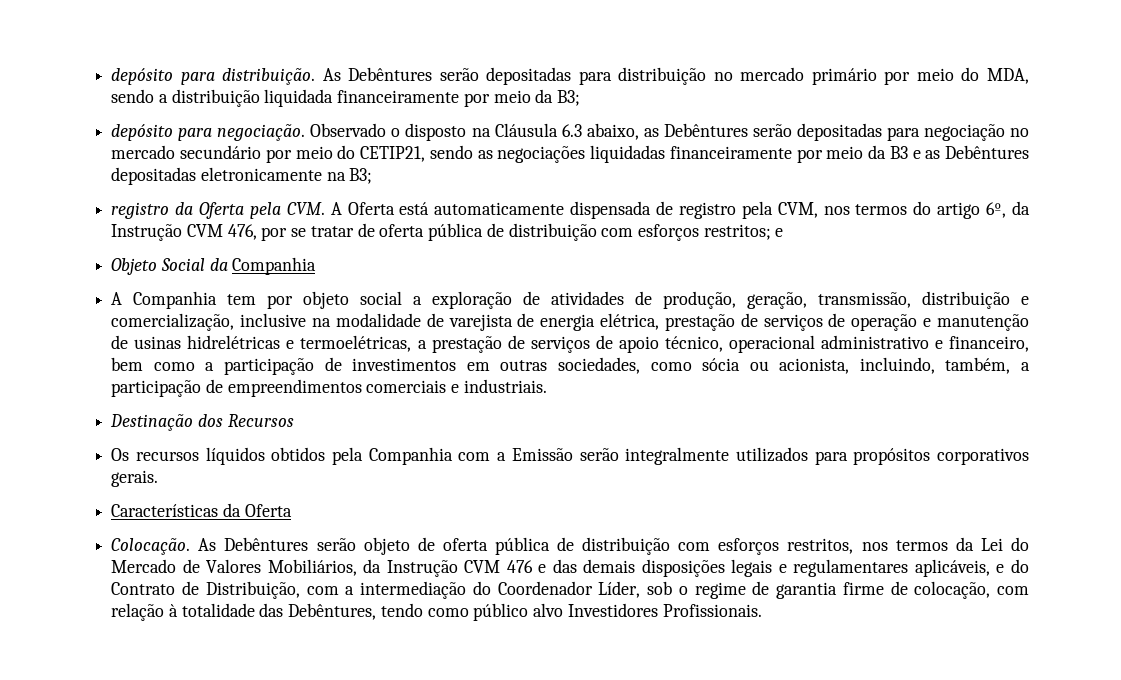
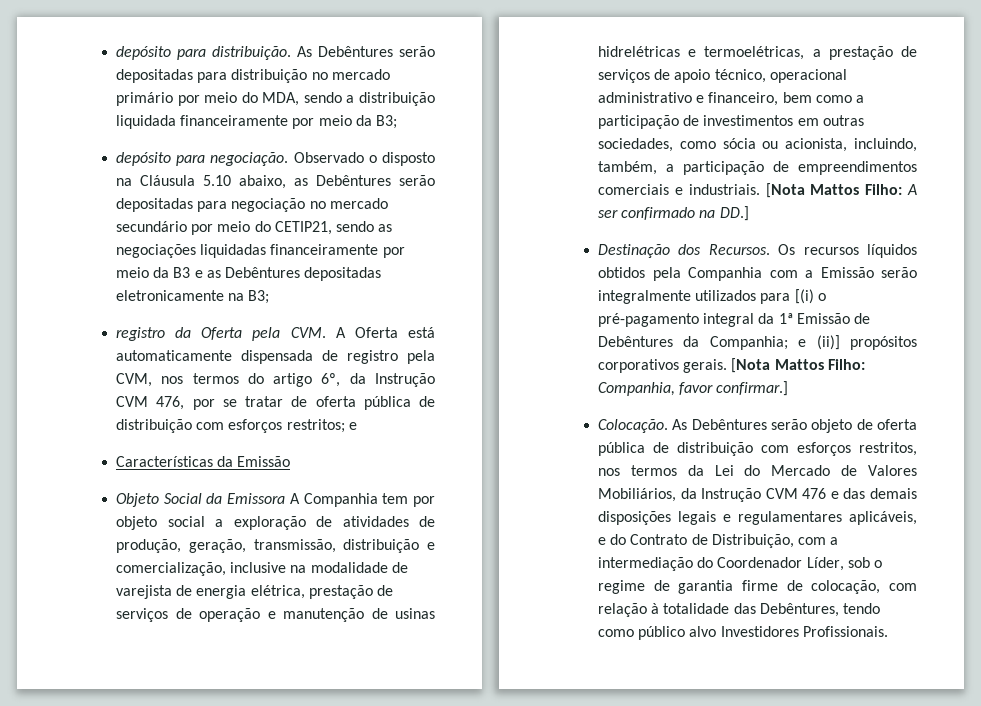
[561,124,582,137] 6.3 -> [203,175,232,186] 5.10
(784, 232) none -> [116,456,291,467] // Características da Emissão
[232,257,317,275] Companhia // -> [227,493,286,504] Emissora
(547, 386) none -> [765,183,917,198] [598,206,749,221] [Nota Mattos Filho: A ser confirmado na DD.]
[227,414,294,427] Recursos // -> [708,244,770,255] Recursos.
[853,448,1029,465] [111,470,159,487] [111,503,292,517] propósitos corporativos gerais. // Características da Oferta -> [794,289,826,304] [598,313,870,327] [598,335,917,350] [598,358,865,373] [598,381,789,396] [(i) o pré-pagamento integral da 1ª Emissão de Debêntures da Companhia; e (ii)] propósitos corporativos gerais. [Nota Mattos Filho: Companhia, favor confirmar.]

